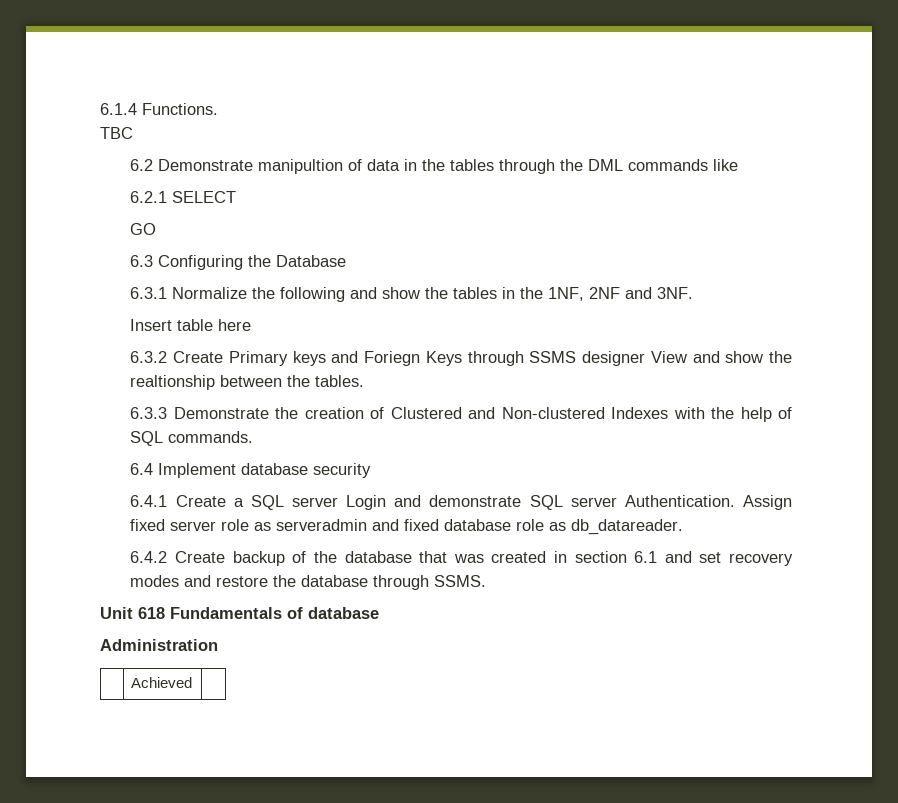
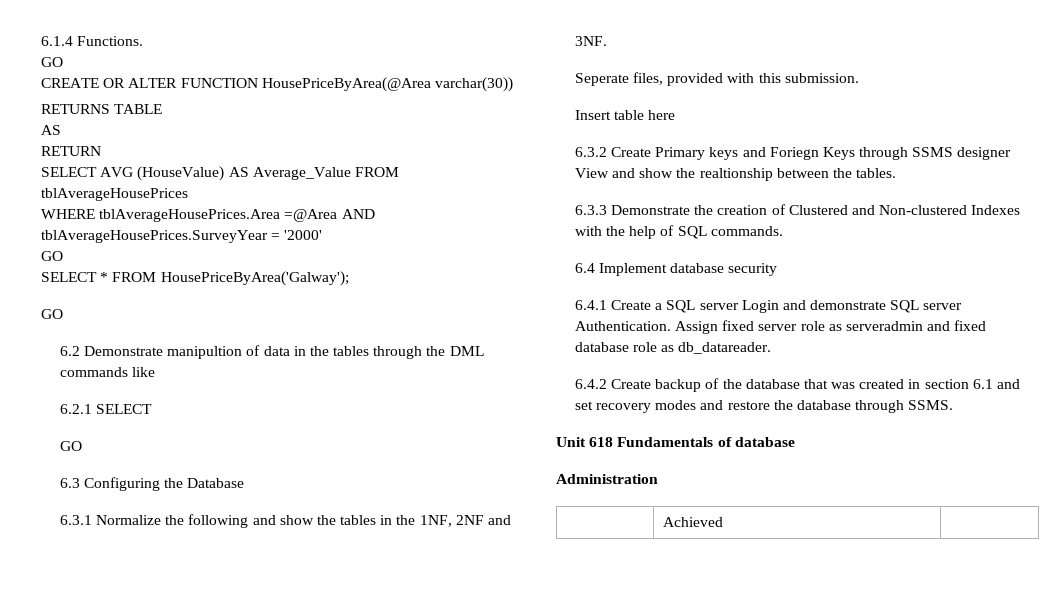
[100,127,133,139] TBC -> [41,57,63,67] [41,77,513,92] [41,104,163,114] [41,125,61,135] [41,146,101,156] [41,166,399,181] [41,188,188,201] [41,209,375,222] [41,230,323,243] [41,251,63,261] [41,271,349,286] [41,309,63,319] GO // CREATE OR ALTER FUNCTION HousePriceByArea(@Area varchar(30)) // RETURNS TABLE // AS // RETURN // SELECT AVG (HouseValue) AS Average_Value FROM tblAverageHousePrices // WHERE tblAverageHousePrices.Area =@Area AND tblAverageHousePrices.SurveyYear = '2000' // GO // SELECT * FROM HousePriceByArea('Galway'); // GO
(694, 293) none -> [574,72,859,86] // Seperate files, provided with this submission.

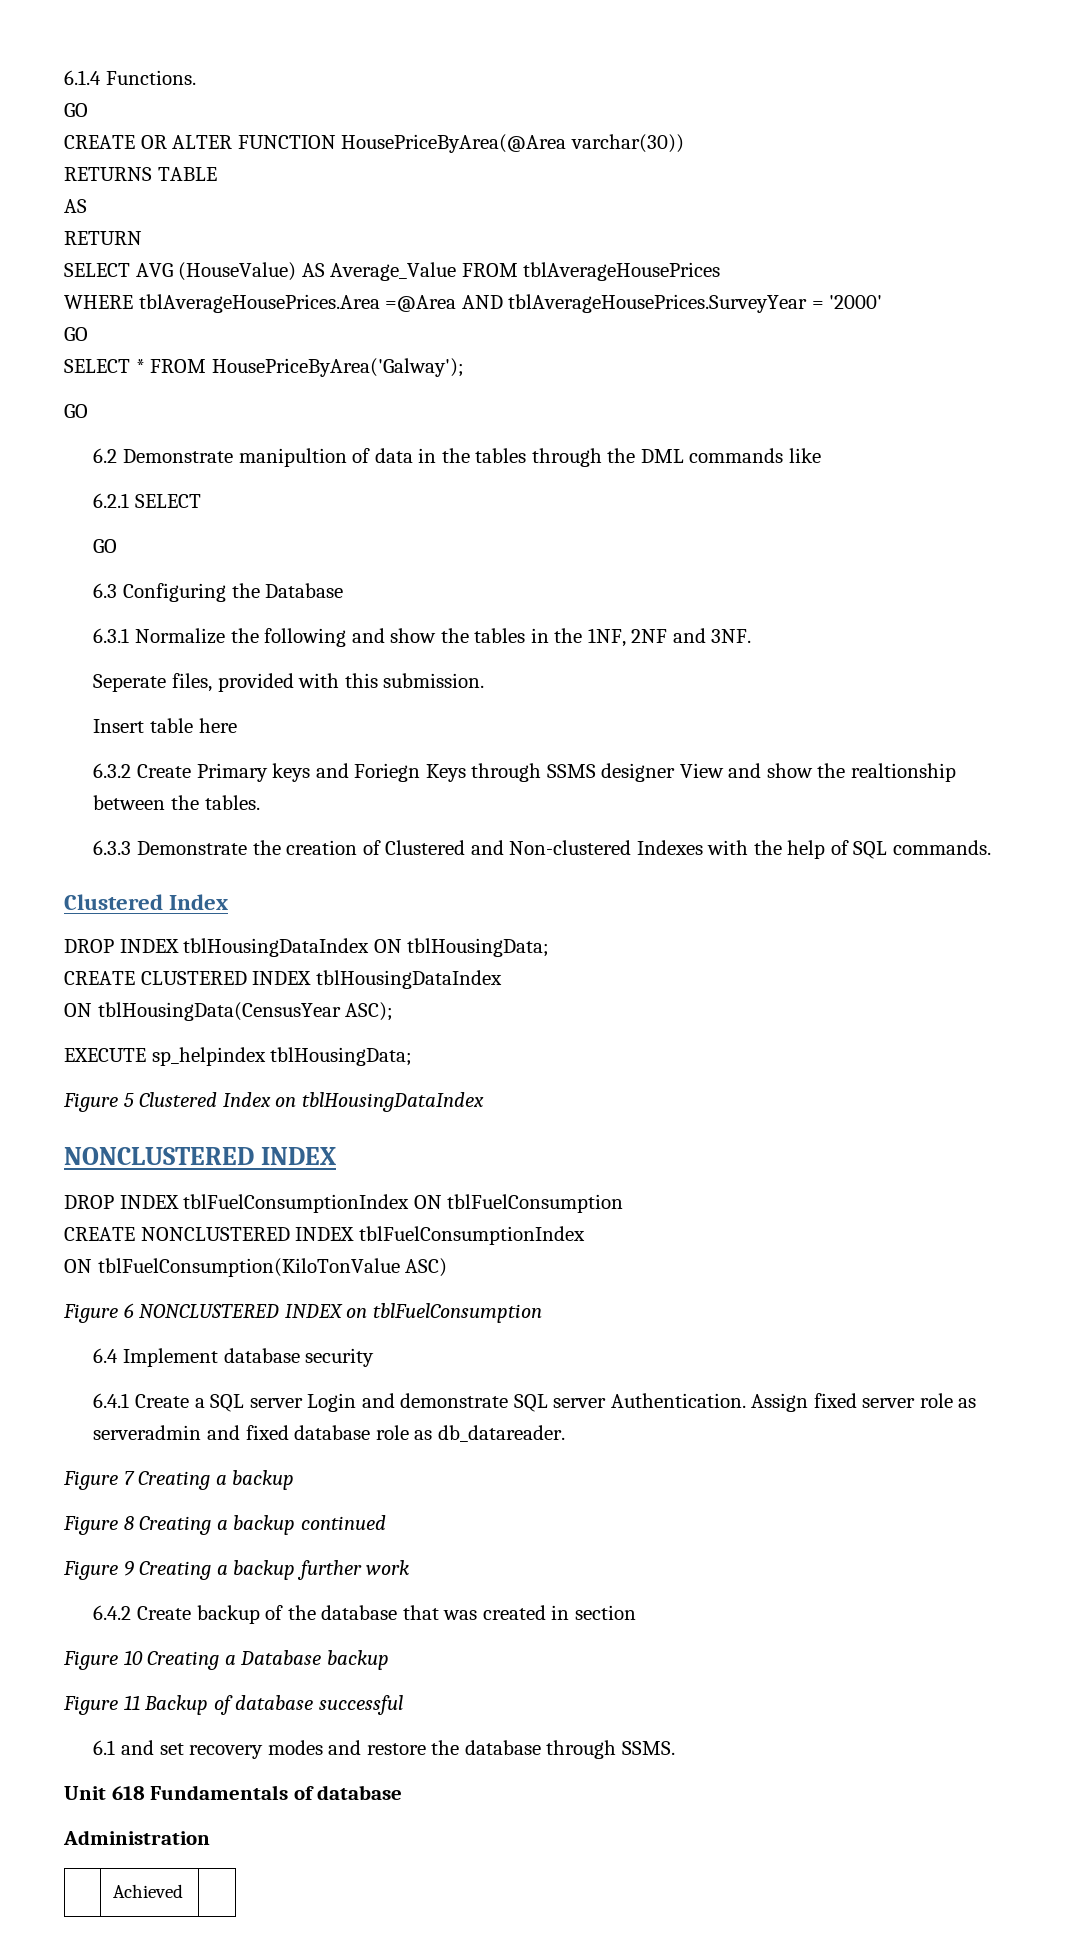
(783, 231) none -> [64,894,229,910] [64,938,550,957] [64,970,502,989] [64,1002,394,1021] [64,1047,413,1066] [63,1092,484,1112] [64,1147,336,1165] [64,1194,624,1213] [64,1226,585,1245] [64,1258,448,1277] [63,1303,542,1323] // Clustered Index // DROP INDEX tblHousingDataIndex ON tblHousingData; // CREATE CLUSTERED INDEX tblHousingDataIndex // ON tblHousingData(CensusYear ASC); // EXECUTE sp_helpindex tblHousingData; // Figure 5 Clustered Index on tblHousingDataIndex // NONCLUSTERED INDEX // DROP INDEX tblFuelConsumptionIndex ON tblFuelConsumption // CREATE NONCLUSTERED INDEX tblFuelConsumptionIndex // ON tblFuelConsumption(KiloTonValue ASC) // Figure 6 NONCLUSTERED INDEX on tblFuelConsumption
(772, 348) none -> [63,1470,295,1490] [63,1515,386,1535] [63,1560,410,1580] // Figure 7 Creating a backup // Figure 8 Creating a backup continued // Figure 9 Creating a backup further work
(969, 384) none -> [63,1650,389,1670] [63,1695,403,1715] // Figure 10 Creating a Database backup // Figure 11 Backup of database successful //

